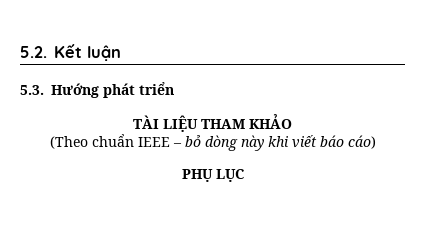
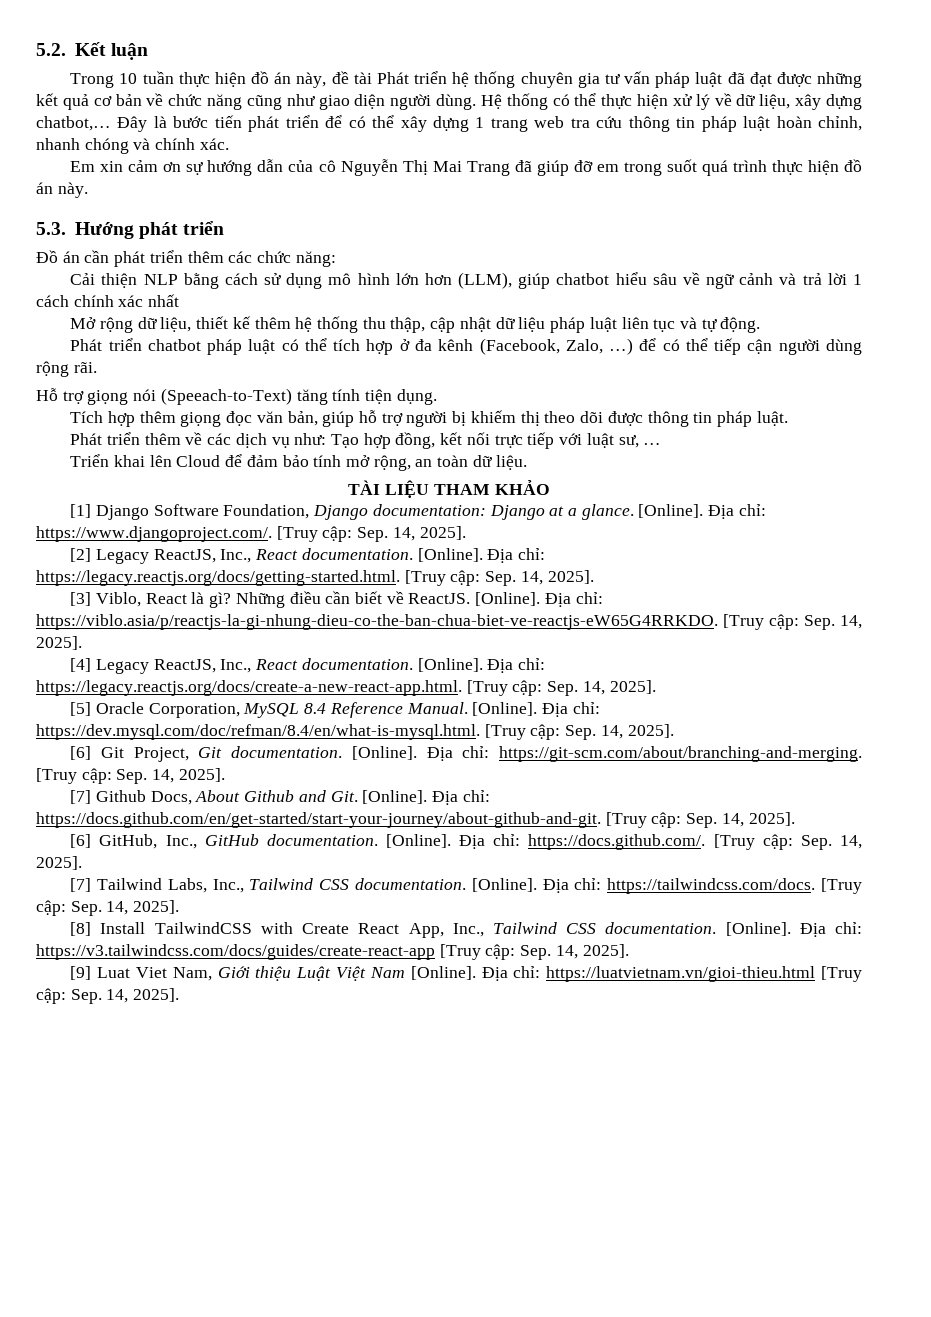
[20,82,174,98] [133,114,292,132] [49,134,376,151] [181,169,244,182] 5.3. Hướng phát triển // TÀI LIỆU THAM KHẢO // (Theo chuẩn IEEE – bỏ dòng này khi viết báo cáo) // PHỤ LỤC -> [70,71,863,88] [36,93,863,110] [36,115,863,132] [36,138,229,154] [70,159,862,176] [36,182,88,198] [36,221,225,239] [36,250,336,267] [70,272,862,289] [36,294,180,307] [70,316,761,333] [70,338,863,355] [36,361,97,377] [36,388,437,405] [70,410,788,427] [70,432,662,449] [70,454,527,471] [348,480,550,498] [70,504,766,520] [36,526,466,542] [70,548,546,564] [36,570,594,586] [70,591,603,608] [36,614,862,630] [36,636,82,650] [70,658,546,674] [36,680,656,696] [70,702,600,718] [36,724,674,740] [70,746,862,762] [36,768,225,784] [70,790,490,805] [36,812,795,828] [70,834,862,850] [36,856,82,870] [70,878,862,894] [36,900,180,916] [70,922,862,938] [36,944,629,960] [70,966,862,982] [36,988,180,1004] Trong 10 tuần thực hiện đồ án này, đề tài Phát triển hệ thống chuyên gia tư vấn pháp luật đã đạt được những kết quả cơ bản về chức năng cũng như giao diện người dùng. Hệ thống có thể thực hiện xử lý về dữ liệu, xây dựng chatbot,… Đây là bước tiến phát triển để có thể xây dựng 1 trang web tra cứu thông tin pháp luật hoàn chỉnh, nhanh chóng và chính xác. // Em xin cảm ơn sự hướng dẫn của cô Nguyễn Thị Mai Trang đã giúp đỡ em trong suốt quá trình thực hiện đồ án này. // 5.3. Hướng phát triển // Đồ án cần phát triển thêm các chức năng: // Cải thiện NLP bằng cách sử dụng mô hình lớn hơn (LLM), giúp chatbot hiểu sâu về ngữ cảnh và trả lời 1 cách chính xác nhất // Mở rộng dữ liệu, thiết kế thêm hệ thống thu thập, cập nhật dữ liệu pháp luật liên tục và tự động. // Phát triển chatbot pháp luật có thể tích hợp ở đa kênh (Facebook, Zalo, …) để có thể tiếp cận người dùng rộng rãi. // Hỗ trợ giọng nói (Speeach-to-Text) tăng tính tiện dụng. // Tích hợp thêm giọng đọc văn bản, giúp hỗ trợ người bị khiếm thị theo dõi được thông tin pháp luật. // Phát triển thêm về các dịch vụ như: Tạo hợp đồng, kết nối trực tiếp với luật sư, … // Triển khai lên Cloud để đảm bảo tính mở rộng, an toàn dữ liệu. // TÀI LIỆU THAM KHẢO // [1] Django Software Foundation, Django documentation: Django at a glance. [Online]. Địa chỉ: https://www.djangoproject.com/. [Truy cập: Sep. 14, 2025]. // [2] Legacy ReactJS, Inc., React documentation. [Online]. Địa chỉ: https://legacy.reactjs.org/docs/getting-started.html. [Truy cập: Sep. 14, 2025]. // [3] Viblo, React là gì? Những điều cần biết về ReactJS. [Online]. Địa chỉ: https://viblo.asia/p/reactjs-la-gi-nhung-dieu-co-the-ban-chua-biet-ve-reactjs-eW65G4RRKDO. [Truy cập: Sep. 14, 2025]. // [4] Legacy ReactJS, Inc., React documentation. [Online]. Địa chỉ: https://legacy.reactjs.org/docs/create-a-new-react-app.html. [Truy cập: Sep. 14, 2025]. // [5] Oracle Corporation, MySQL 8.4 Reference Manual. [Online]. Địa chỉ: https://dev.mysql.com/doc/refman/8.4/en/what-is-mysql.html. [Truy cập: Sep. 14, 2025]. // [6] Git Project, Git documentation. [Online]. Địa chỉ: https://git-scm.com/about/branching-and-merging. [Truy cập: Sep. 14, 2025]. // [7] Github Docs, About Github and Git. [Online]. Địa chỉ: https://docs.github.com/en/get-started/start-your-journey/about-github-and-git. [Truy cập: Sep. 14, 2025]. // [6] GitHub, Inc., GitHub documentation. [Online]. Địa chỉ: https://docs.github.com/. [Truy cập: Sep. 14, 2025]. // [7] Tailwind Labs, Inc., Tailwind CSS documentation. [Online]. Địa chỉ: https://tailwindcss.com/docs. [Truy cập: Sep. 14, 2025]. // [8] Install TailwindCSS with Create React App, Inc., Tailwind CSS documentation. [Online]. Địa chỉ: https://v3.tailwindcss.com/docs/guides/create-react-app [Truy cập: Sep. 14, 2025]. // [9] Luat Viet Nam, Giới thiệu Luật Việt Nam [Online]. Địa chỉ: https://luatvietnam.vn/gioi-thieu.html [Truy cập: Sep. 14, 2025].

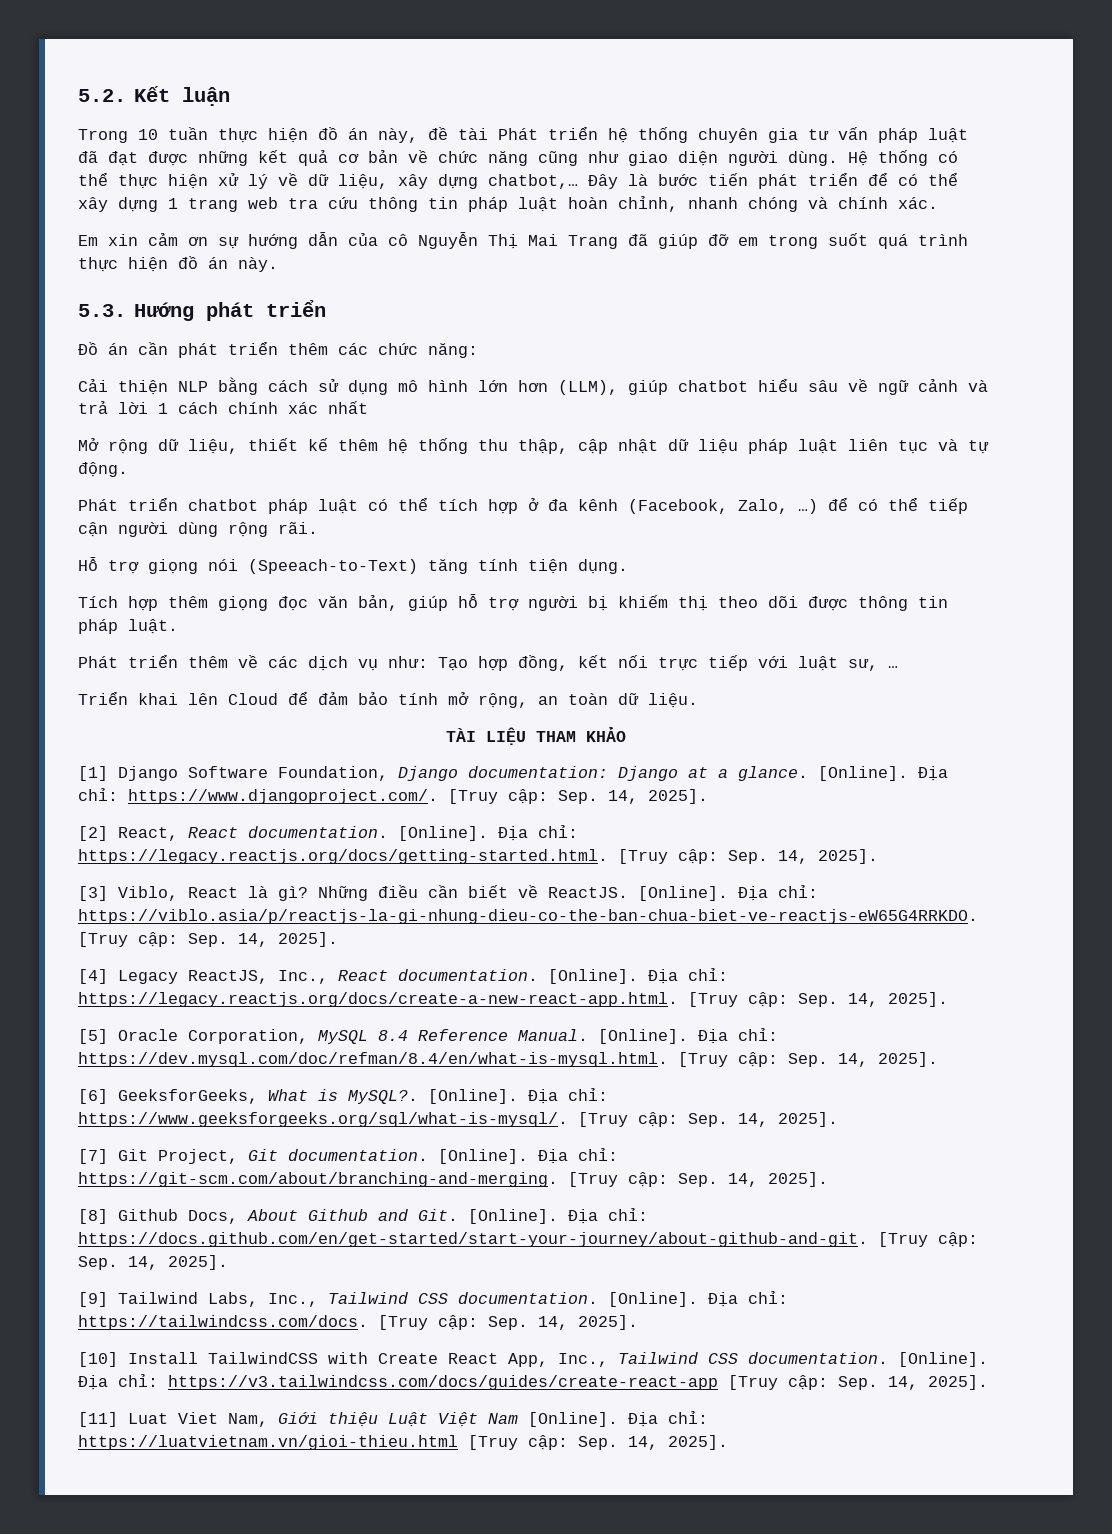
[95,549,252,564] Legacy ReactJS, Inc., -> [118,827,178,841] React,
(92, 753) none -> [118,1088,608,1104] [78,1112,838,1127] [78,1149,108,1164] GeeksforGeeks, What is MySQL?. [Online]. Địa chỉ: https://www.geeksforgeeks.org/sql/what-is-mysql/. [Truy cập: Sep. 14, 2025]. // [7]
[70,790,92,804] [7] -> [78,1209,108,1224] [8]
[70,834,862,850] [36,856,82,870] [70,878,92,892] [6] GitHub, Inc., GitHub documentation. [Online]. Địa chỉ: https://docs.github.com/. [Truy cập: Sep. 14, 2025]. // [7] -> [78,1292,108,1307] [9]
[70,922,92,936] [8] -> [78,1352,118,1367] [10]
[70,966,92,980] [9] -> [78,1412,118,1427] [11]

